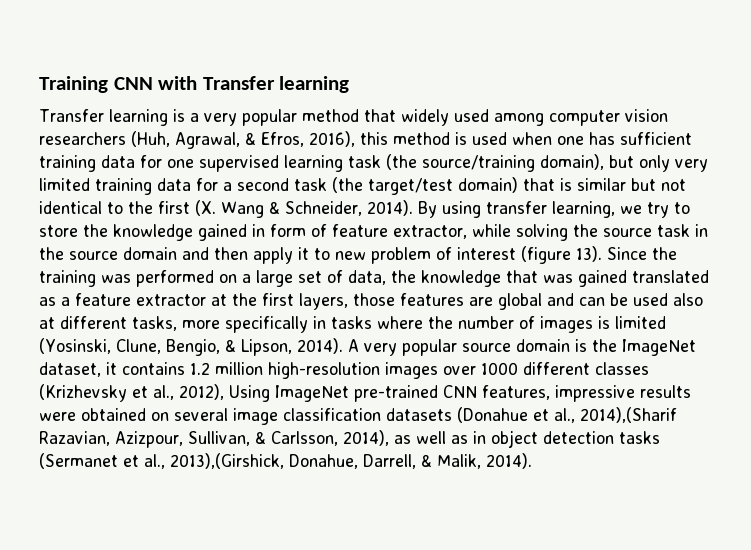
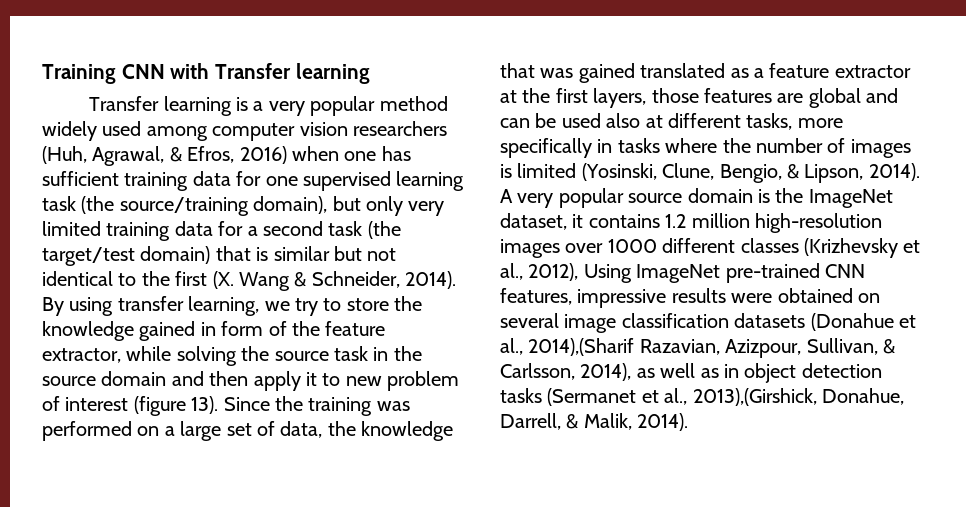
[363,109,396,122] that -> (448, 103) none
[309,131,507,147] 2016), this method is used -> [239,146,287,164] 2016)
(327, 230) none -> [292,321,320,336] the

